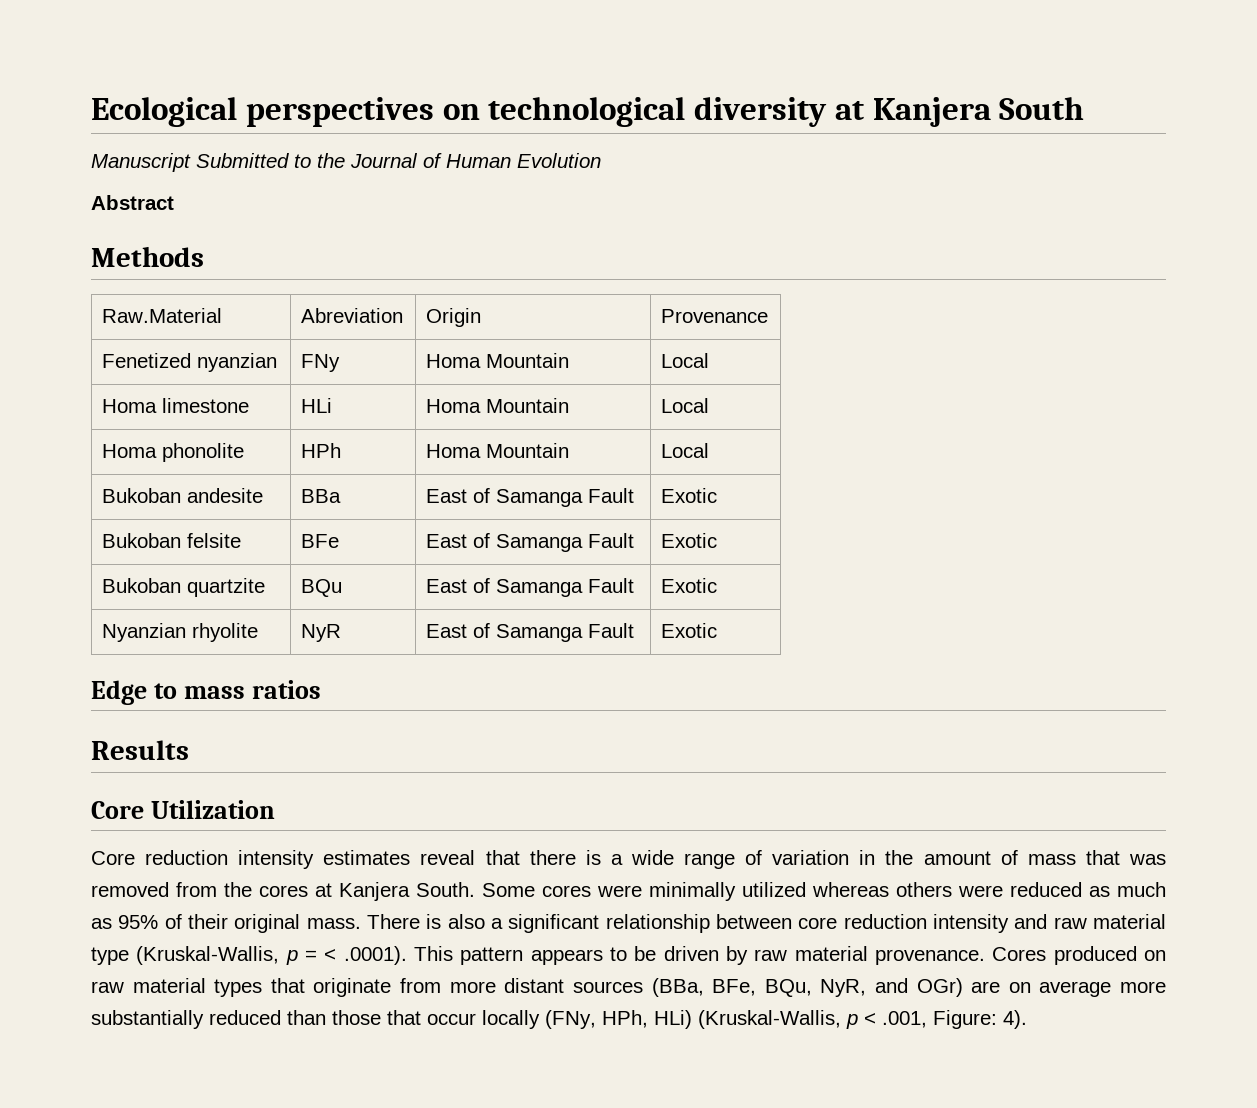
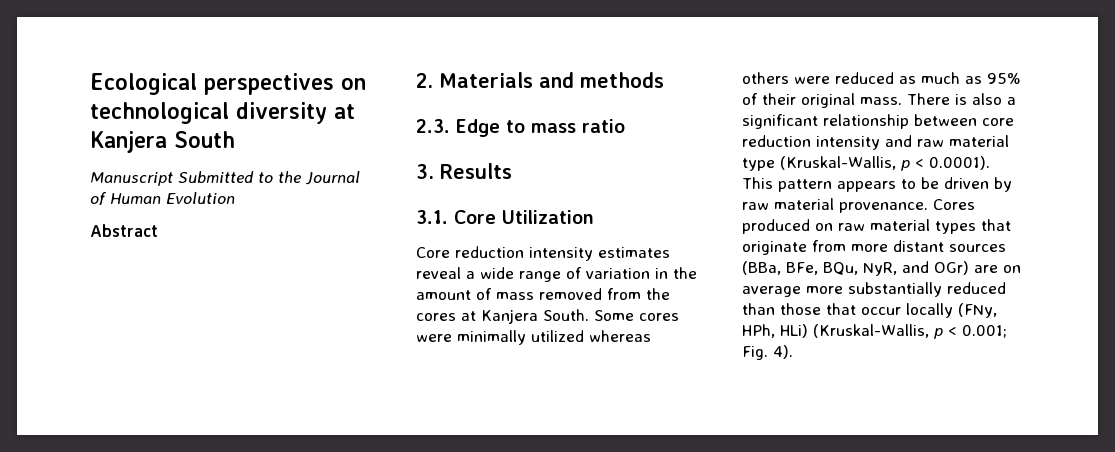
[91,246,204,267] [102,308,223,323] [301,308,404,323] [426,308,482,327] [661,309,769,323] [102,353,278,372] [301,354,341,372] [426,353,570,368] [661,353,710,368] [102,398,250,413] [301,398,333,413] [426,398,570,413] [661,398,710,413] [102,443,245,462] [301,443,342,458] [426,443,570,458] [661,443,710,458] [102,488,264,503] [301,489,342,503] [426,488,635,507] [661,488,718,503] [102,533,242,548] [301,534,340,548] [426,533,635,552] [661,533,718,548] [102,578,266,597] [301,579,343,597] [426,578,635,597] [661,578,718,593] [102,623,259,642] [301,624,342,642] [426,623,635,642] [661,623,718,638] Methods // Raw.Material | Abreviation | Origin | Provenance // Fenetized nyanzian | FNy | Homa Mountain | Local // Homa limestone | HLi | Homa Mountain | Local // Homa phonolite | HPh | Homa Mountain | Local // Bukoban andesite | BBa | East of Samanga Fault | Exotic // Bukoban felsite | BFe | East of Samanga Fault | Exotic // Bukoban quartzite | BQu | East of Samanga Fault | Exotic // Nyanzian rhyolite | NyR | East of Samanga Fault | Exotic // -> [416,72,664,88] [416,119,450,133] 2. Materials and methods // 2.3.
[252,680,322,699] ratios // -> [582,119,625,133] [416,164,434,179] ratio // 3.
(189, 750) none -> [416,210,448,224] 3.1.
[485,850,601,865] that there is -> (461, 273) none
[1085,850,1166,865] that was -> (534, 296) none
[305,946,407,965] = < .0001). -> [915,156,990,170] < 0.0001).
[882,1010,997,1029] .001, Figure: -> [962,325,1007,338] [742,346,768,360] 0.001; Fig.

